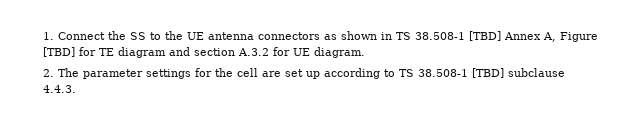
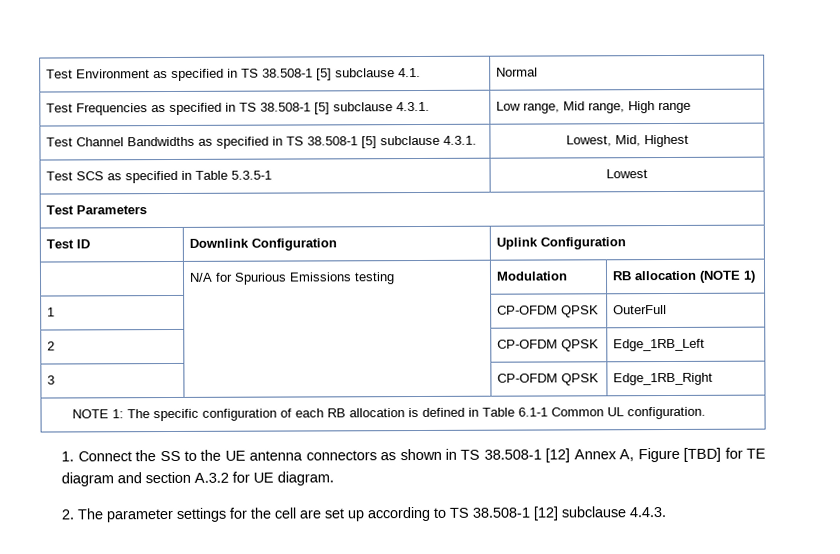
(42, 36) none -> [45,67,421,82] [495,67,538,77] [45,101,430,116] [495,101,691,114] [45,135,477,149] [565,134,689,148] [45,170,272,184] [606,169,648,179] [45,205,147,215] [45,239,90,249] [188,238,337,251] [495,237,626,250] [188,272,395,285] [495,271,568,281] [611,270,756,283] [46,307,55,317] [496,305,599,318] [612,305,667,315] [46,341,55,351] [496,339,599,352] [612,338,705,352] [46,375,55,385] [496,373,599,386] [612,372,713,386] [72,406,707,422] Test Environment as specified in TS 38.508-1 [5] subclause 4.1. | Normal // Test Frequencies as specified in TS 38.508-1 [5] subclause 4.3.1. | Low range, Mid range, High range // Test Channel Bandwidths as specified in TS 38.508-1 [5] subclause 4.3.1. | Lowest, Mid, Highest // Test SCS as specified in Table 5.3.5-1 | Lowest // Test Parameters // Test ID | Downlink Configuration | Uplink Configuration // | N/A for Spurious Emissions testing | Modulation | RB allocation (NOTE 1) // 1 | | CP-OFDM QPSK | OuterFull // 2 | | CP-OFDM QPSK | Edge_1RB_Left // 3 | | CP-OFDM QPSK | Edge_1RB_Right // NOTE 1: The specific configuration of each RB allocation is defined in Table 6.1-1 Common UL configuration. //
[468,31,501,41] [TBD] -> [545,448,571,463] [12]
[471,68,504,78] [TBD] -> [533,506,559,521] [12]

